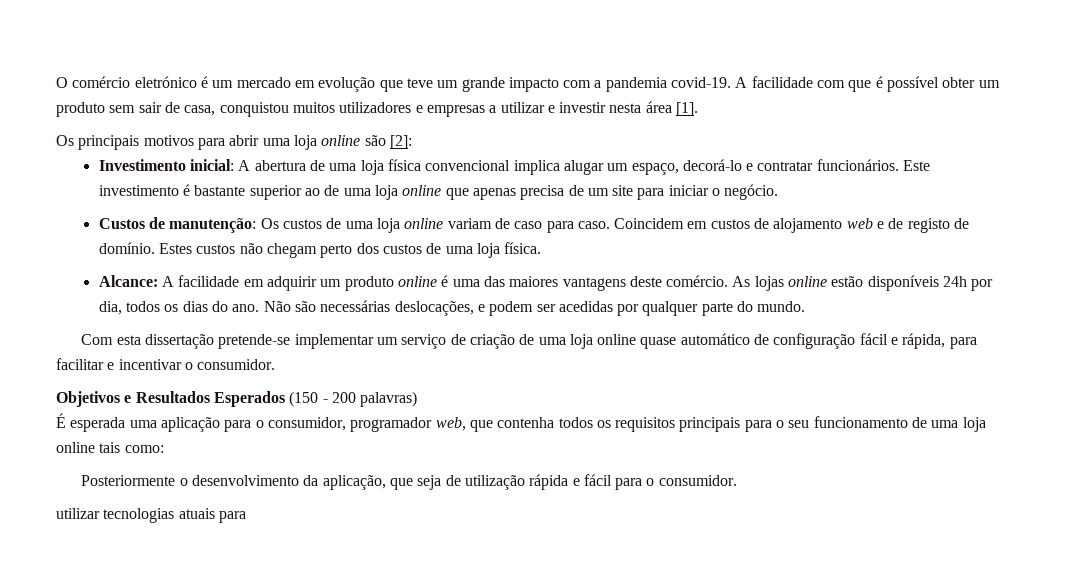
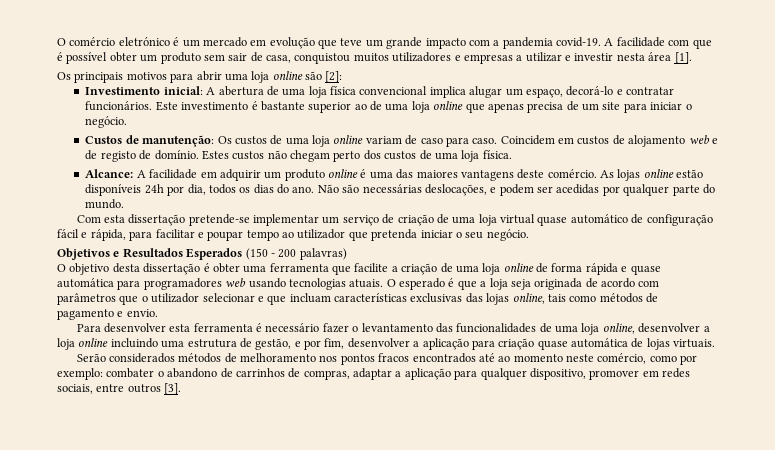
[597,334,637,345] online -> [500,214,536,224] virtual
[118,359,276,370] incentivar o consumidor. -> [207,229,529,241] poupar tempo ao utilizador que pretenda iniciar o seu negócio.
[56,413,986,432] [56,442,164,453] [81,474,737,490] [56,508,246,523] É esperada uma aplicação para o consumidor, programador web, que contenha todos os requisitos principais para o seu funcionamento de uma loja online tais como: // Posteriormente o desenvolvimento da aplicação, que seja de utilização rápida e fácil para o consumidor. // utilizar tecnologias atuais para -> [57,263,661,275] [57,278,660,290] [57,293,658,305] [57,309,158,320] [76,323,710,335] [57,338,716,350] [76,353,698,365] [57,368,690,380] [57,383,182,395] O objetivo desta dissertação é obter uma ferramenta que facilite a criação de uma loja online de forma rápida e quase automática para programadores web usando tecnologias atuais. O esperado é que a loja seja originada de acordo com parâmetros que o utilizador selecionar e que incluam características exclusivas das lojas online, tais como métodos de pagamento e envio. // Para desenvolver esta ferramenta é necessário fazer o levantamento das funcionalidades de uma loja online, desenvolver a loja online incluindo uma estrutura de gestão, e por fim, desenvolver a aplicação para criação quase automática de lojas virtuais. // Serão considerados métodos de melhoramento nos pontos fracos encontrados até ao momento neste comércio, como por exemplo: combater o abandono de carrinhos de compras, adaptar a aplicação para qualquer dispositivo, promover em redes sociais, entre outros [3].

